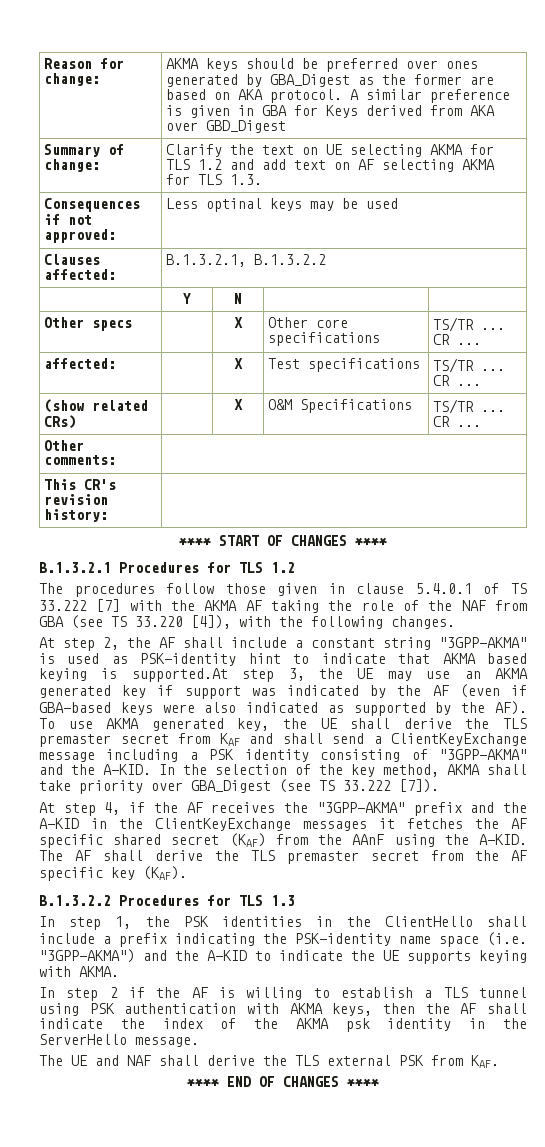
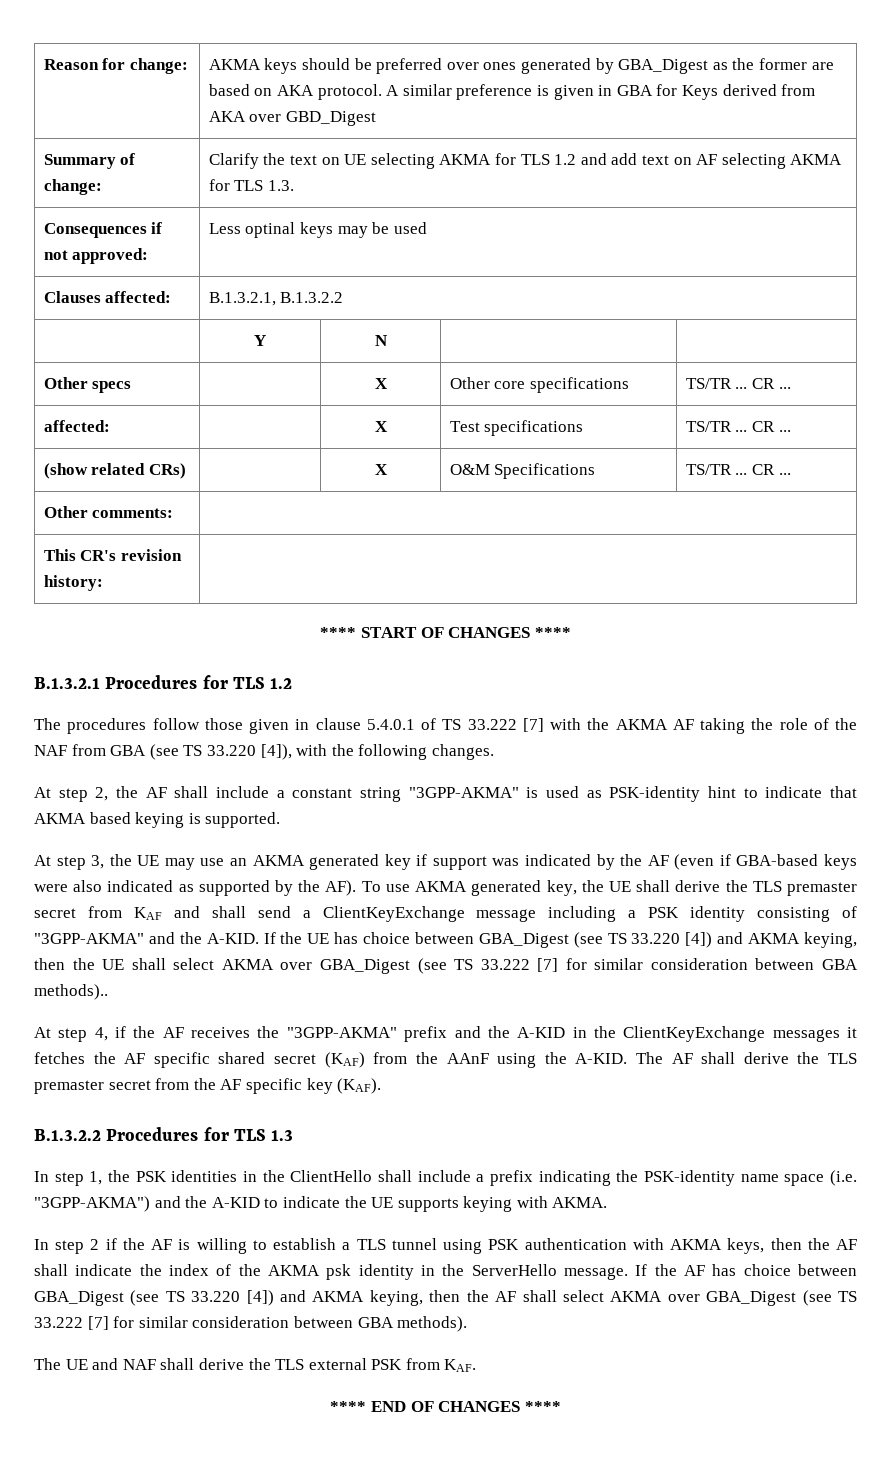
[131,668,228,682] supported.At -> [205,812,281,828] [34,855,51,866] supported. // At
[159,764,527,777] [39,779,439,794] In the selection of the key method, AKMA shall take priority over GBA_Digest (see TS 33.222 [7]). -> [263,932,857,948] [34,958,858,974] [34,984,108,1000] If the UE has choice between GBA_Digest (see TS 33.220 [4]) and AKMA keying, then the UE shall select AKMA over GBA_Digest (see TS 33.222 [7] for similar consideration between GBA methods)..
(199, 1042) none -> [635,1264,858,1276] [34,1290,857,1306] [34,1316,468,1332] If the AF has choice between GBA_Digest (see TS 33.220 [4]) and AKMA keying, then the AF shall select AKMA over GBA_Digest (see TS 33.222 [7] for similar consideration between GBA methods).

